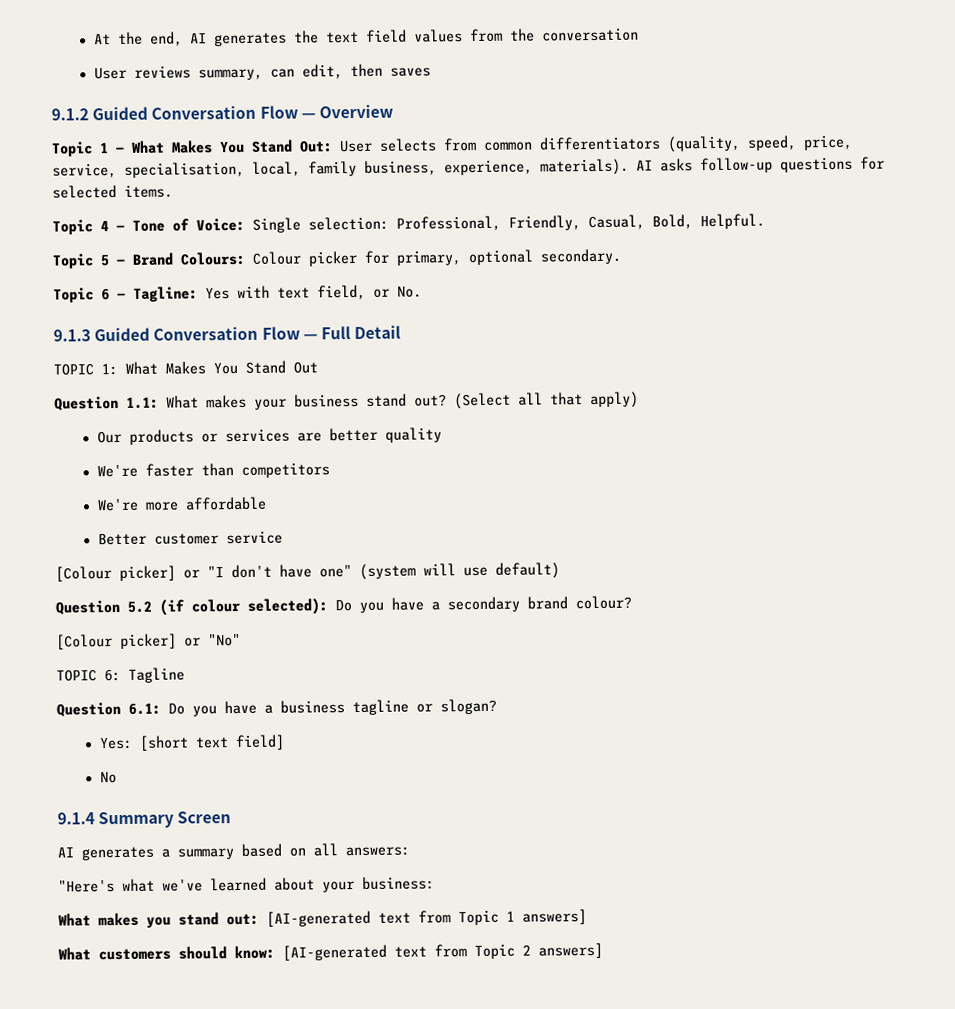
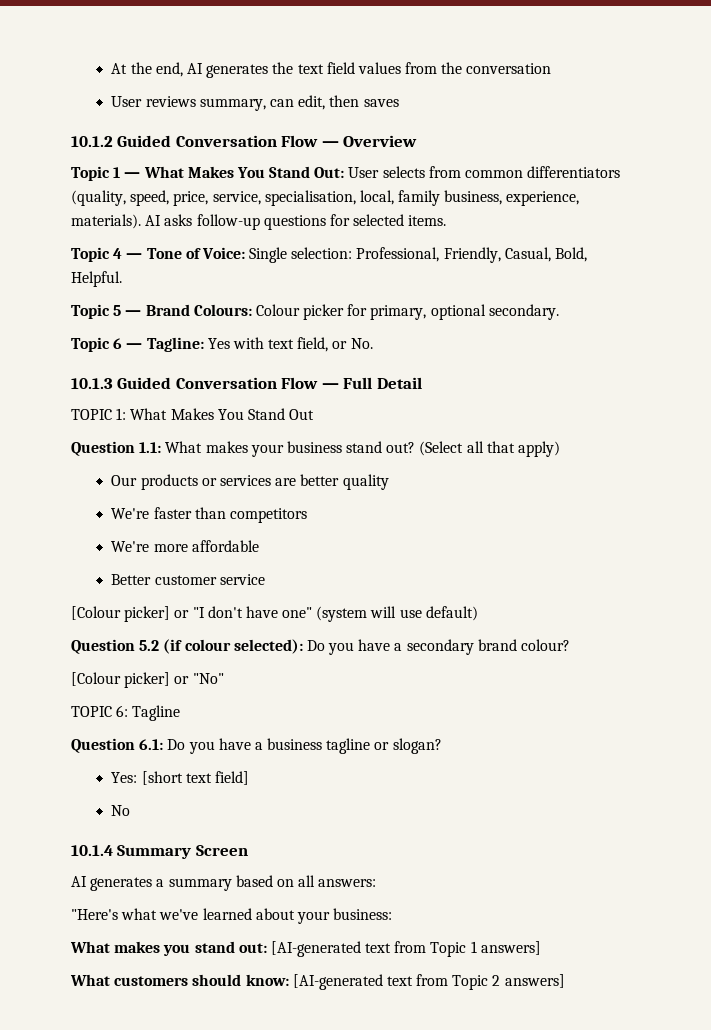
[51,108,89,121] 9.1.2 -> [71,136,113,147] 10.1.2
[53,329,91,342] 9.1.3 -> [71,378,113,389] 10.1.3
[57,812,95,825] 9.1.4 -> [71,845,113,856] 10.1.4

